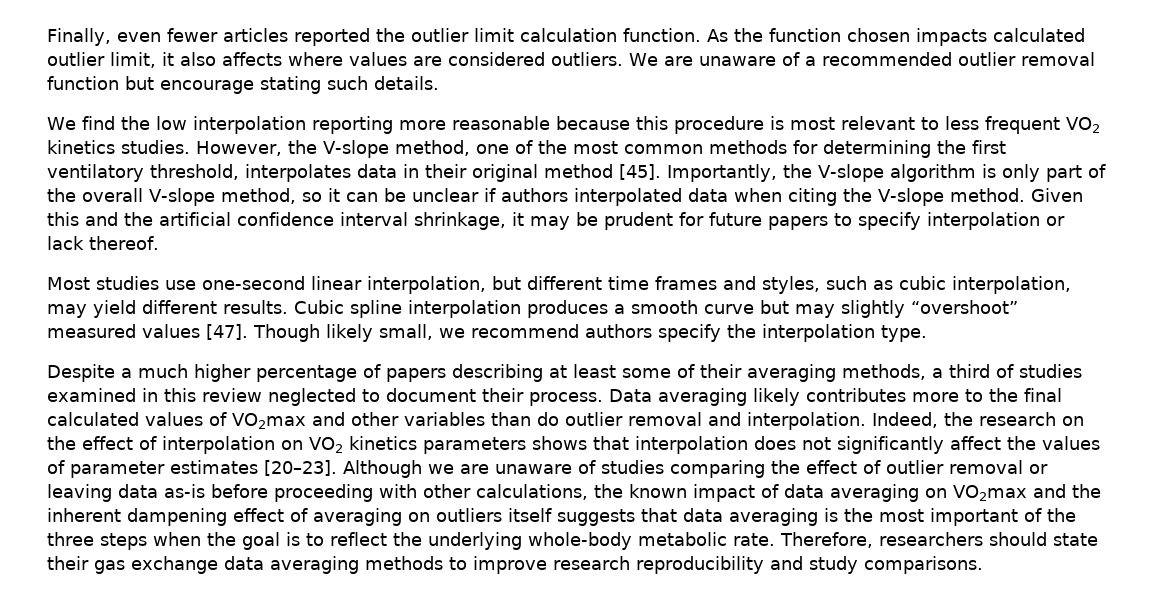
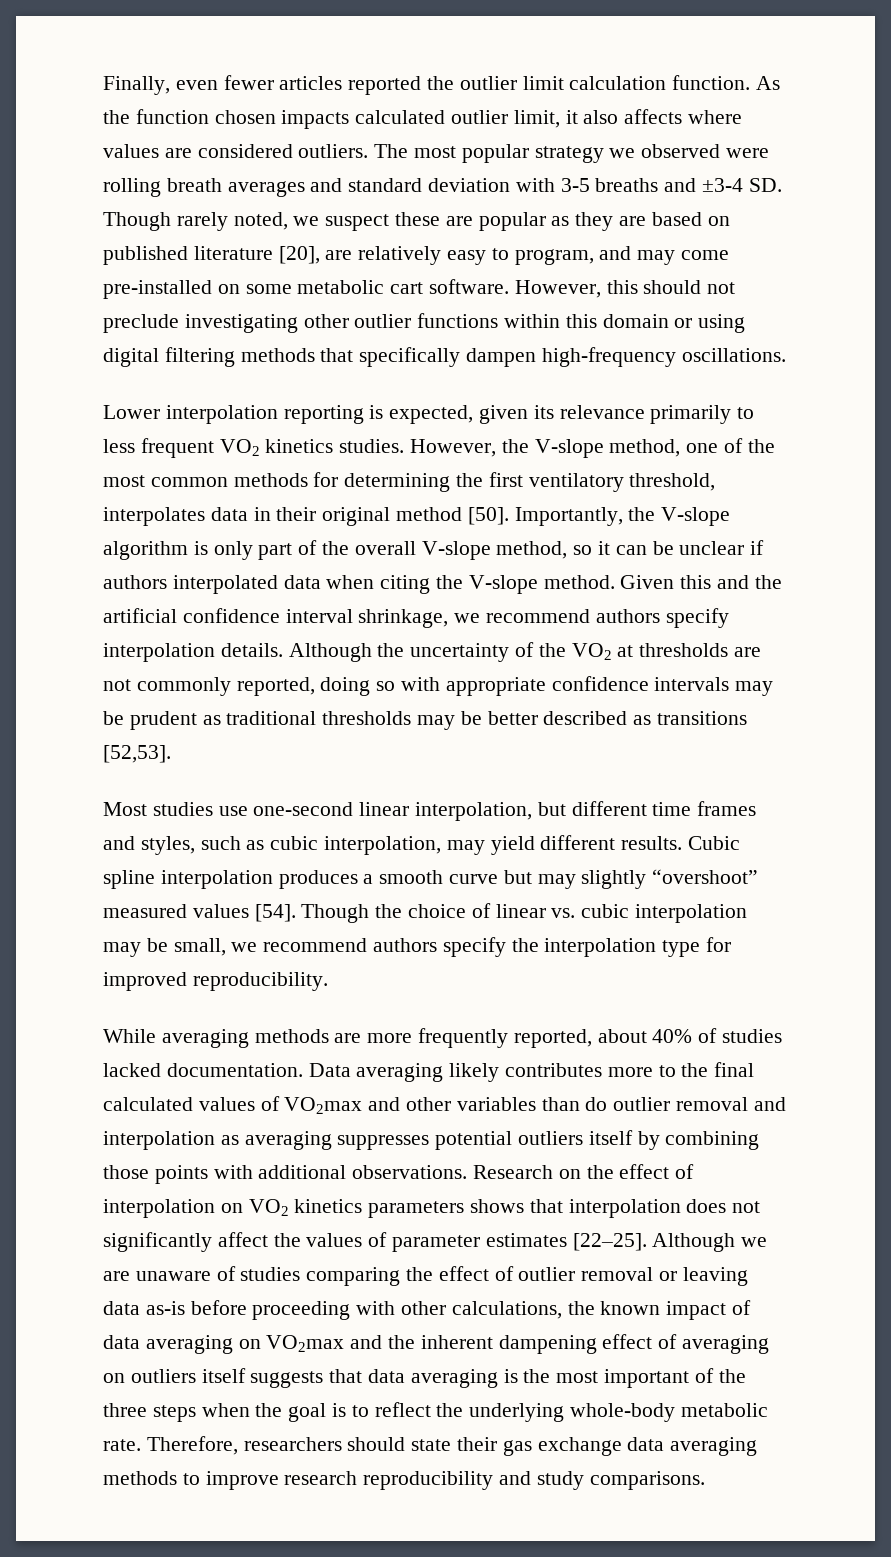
[629,52,1095,66] [47,76,439,94] [47,116,915,134] We are unaware of a recommended outlier removal function but encourage stating such details. // We find the low interpolation reporting more reasonable because this procedure is most relevant -> [374,144,770,163] [103,178,782,197] [103,212,730,231] [103,246,730,265] [103,279,736,299] [103,313,746,333] [103,347,786,367] [103,405,732,424] The most popular strategy we observed were rolling breath averages and standard deviation with 3-5 breaths and ±3-4 SD. Though rarely noted, we suspect these are popular as they are based on published literature [20], are relatively easy to program, and may come pre-installed on some metabolic cart software. However, this should not preclude investigating other outlier functions within this domain or using digital filtering methods that specifically dampen high-frequency oscillations. // Lower interpolation reporting is expected, given its relevance primarily
[619,164,661,180] [45]. -> [467,507,509,525] [50].
[512,212,1065,230] [47,236,159,250] it may be prudent for future papers to specify interpolation or lack thereof. -> [454,608,729,628] [103,642,762,662] [103,676,774,696] [103,711,748,730] [103,745,171,763] we recommend authors specify interpolation details. Although the uncertainty of the VO2 at thresholds are not commonly reported, doing so with appropriate confidence intervals may be prudent as traditional thresholds may be better described as transitions [52,53].
[206,324,373,342] [47]. Though likely -> [254,903,748,923] [103,938,168,957] [54]. Though the choice of linear vs. cubic interpolation may be
[881,325,927,342] [47,364,1082,382] [47,388,603,406] type. // Despite a much higher percentage of papers describing at least some of their averaging methods, a third of studies examined in this review neglected to document their process. -> [662,937,732,957] [103,972,328,991] [103,1028,783,1048] [103,1063,303,1077] type for improved reproducibility. // While averaging methods are more frequently reported, about 40% of studies lacked documentation.
[747,412,1056,430] interpolation. Indeed, the research -> [103,1130,760,1150] [103,1165,554,1184] interpolation as averaging suppresses potential outliers itself by combining those points with additional observations. Research
[264,460,337,476] [20–23]. -> [572,1233,647,1251] [22–25].

